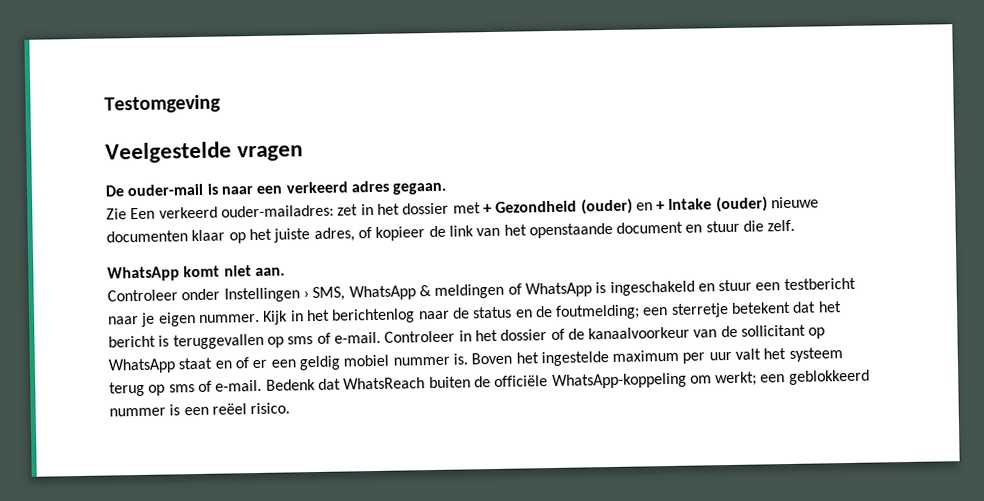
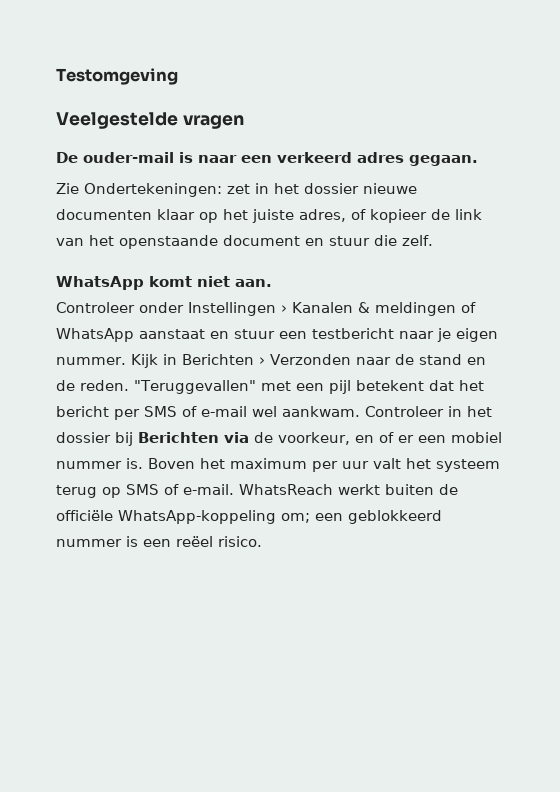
[130,204,334,220] Een verkeerd ouder-mailadres: -> [84,183,222,197] Ondertekeningen:
[452,196,768,215] met + Gezondheid (ouder) en + Intake (ouder) -> (359, 188) none
[312,285,416,302] SMS, WhatsApp -> [292,302,353,313] Kanalen
[595,280,695,297] is ingeschakeld -> [139,329,205,339] aanstaat
[305,308,416,324] het berichtenlog -> [181,354,351,365] Berichten › Verzonden
[472,306,513,319] status -> [418,354,462,365] stand
[555,301,842,320] [108,324,826,350] [108,357,213,374] foutmelding; een sterretje betekent dat het bericht is teruggevallen op sms of e-mail. Controleer in het dossier of de kanaalvoorkeur van de sollicitant op WhatsApp staat -> [80,380,484,394] [56,406,492,420] [56,432,350,446] reden. "Teruggevallen" met een pijl betekent dat het bericht per SMS of e-mail wel aankwam. Controleer in het dossier bij Berichten via de voorkeur,
[298,355,340,371] geldig -> (446, 439) none
[540,351,609,367] ingestelde -> (225, 463) none
[168,377,426,393] sms of e-mail. Bedenk dat WhatsReach -> [126,484,380,495] SMS of e-mail. WhatsReach werkt
[689,371,758,387] om werkt; -> [281,513,310,523] om;

